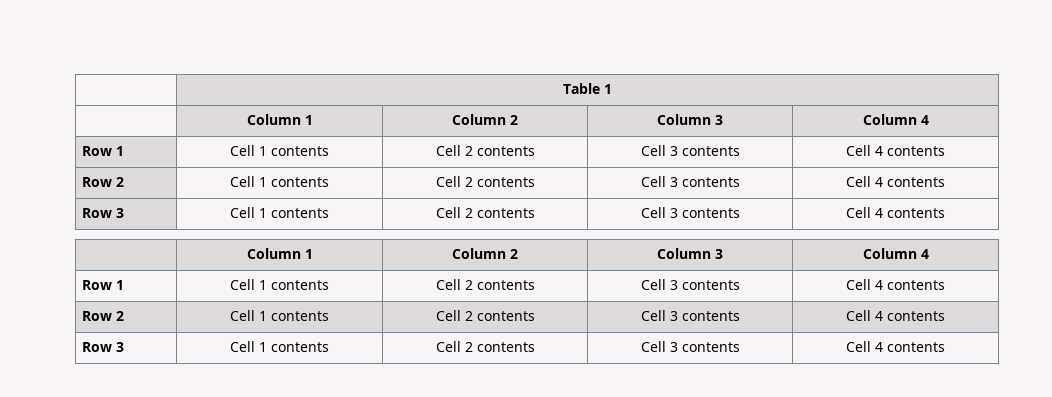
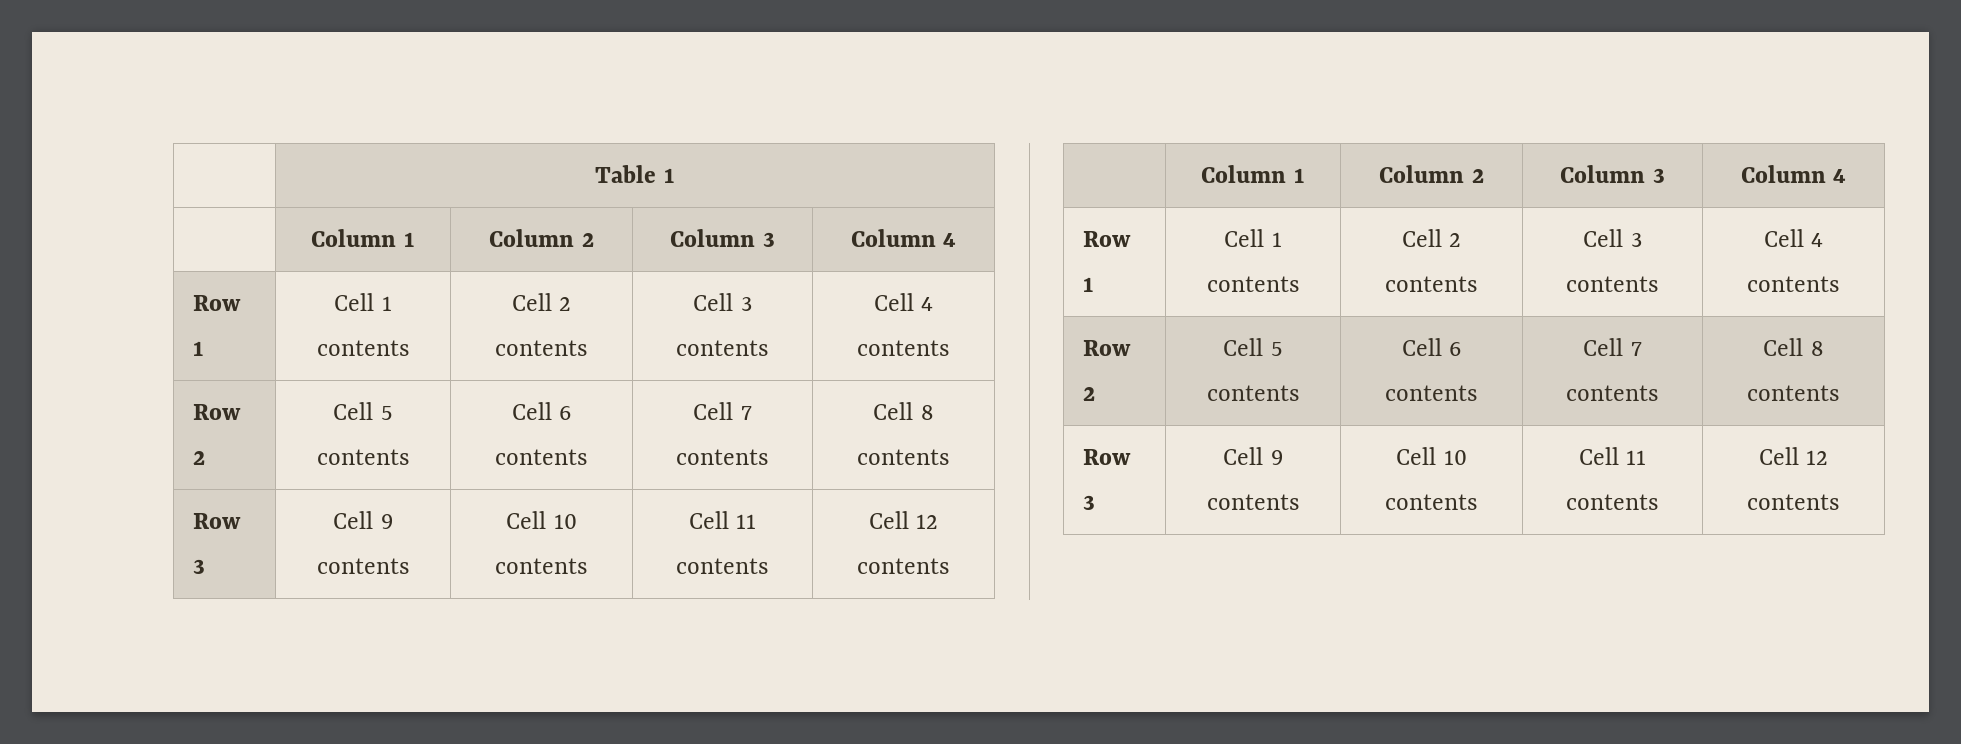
[259,177,329,187] [435,176,535,187] [640,176,740,187] [846,176,945,187] [81,208,124,218] [230,207,329,218] [435,207,535,218] [640,207,740,218] [846,207,883,218] 1 contents | Cell 2 contents | Cell 3 contents | Cell 4 contents // Row 3 | Cell 1 contents | Cell 2 contents | Cell 3 contents | Cell 4 -> [380,406,393,420] [316,449,410,465] [511,402,572,420] [495,449,588,465] [693,402,752,420] [676,449,769,465] [873,402,934,420] [857,449,950,465] [193,513,242,529] [193,559,206,574] [333,511,393,529] [316,558,410,574] [506,511,577,529] [495,558,588,574] [688,511,757,529] [676,558,769,574] [868,511,939,529] 5 contents | Cell 6 contents | Cell 7 contents | Cell 8 contents // Row 3 | Cell 9 contents | Cell 10 contents | Cell 11 contents | Cell 12
[259,311,329,321] [435,310,535,321] [640,310,740,321] [846,310,945,321] [81,342,124,352] [230,341,329,352] [435,341,535,352] [640,341,740,352] [846,341,883,352] 1 contents | Cell 2 contents | Cell 3 contents | Cell 4 contents // Row 3 | Cell 1 contents | Cell 2 contents | Cell 3 contents | Cell 4 -> [1270,342,1283,356] [1206,385,1300,401] [1401,338,1462,356] [1385,385,1478,401] [1583,338,1642,356] [1566,385,1659,401] [1763,338,1824,356] [1747,385,1840,401] [1083,449,1132,465] [1083,495,1096,510] [1223,447,1283,465] [1206,494,1300,510] [1396,447,1467,465] [1385,494,1478,510] [1578,447,1647,465] [1566,494,1659,510] [1758,447,1829,465] 5 contents | Cell 6 contents | Cell 7 contents | Cell 8 contents // Row 3 | Cell 9 contents | Cell 10 contents | Cell 11 contents | Cell 12

